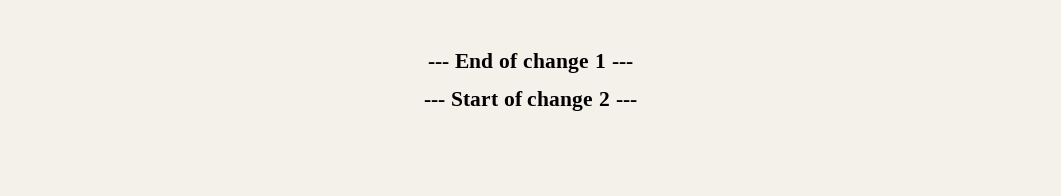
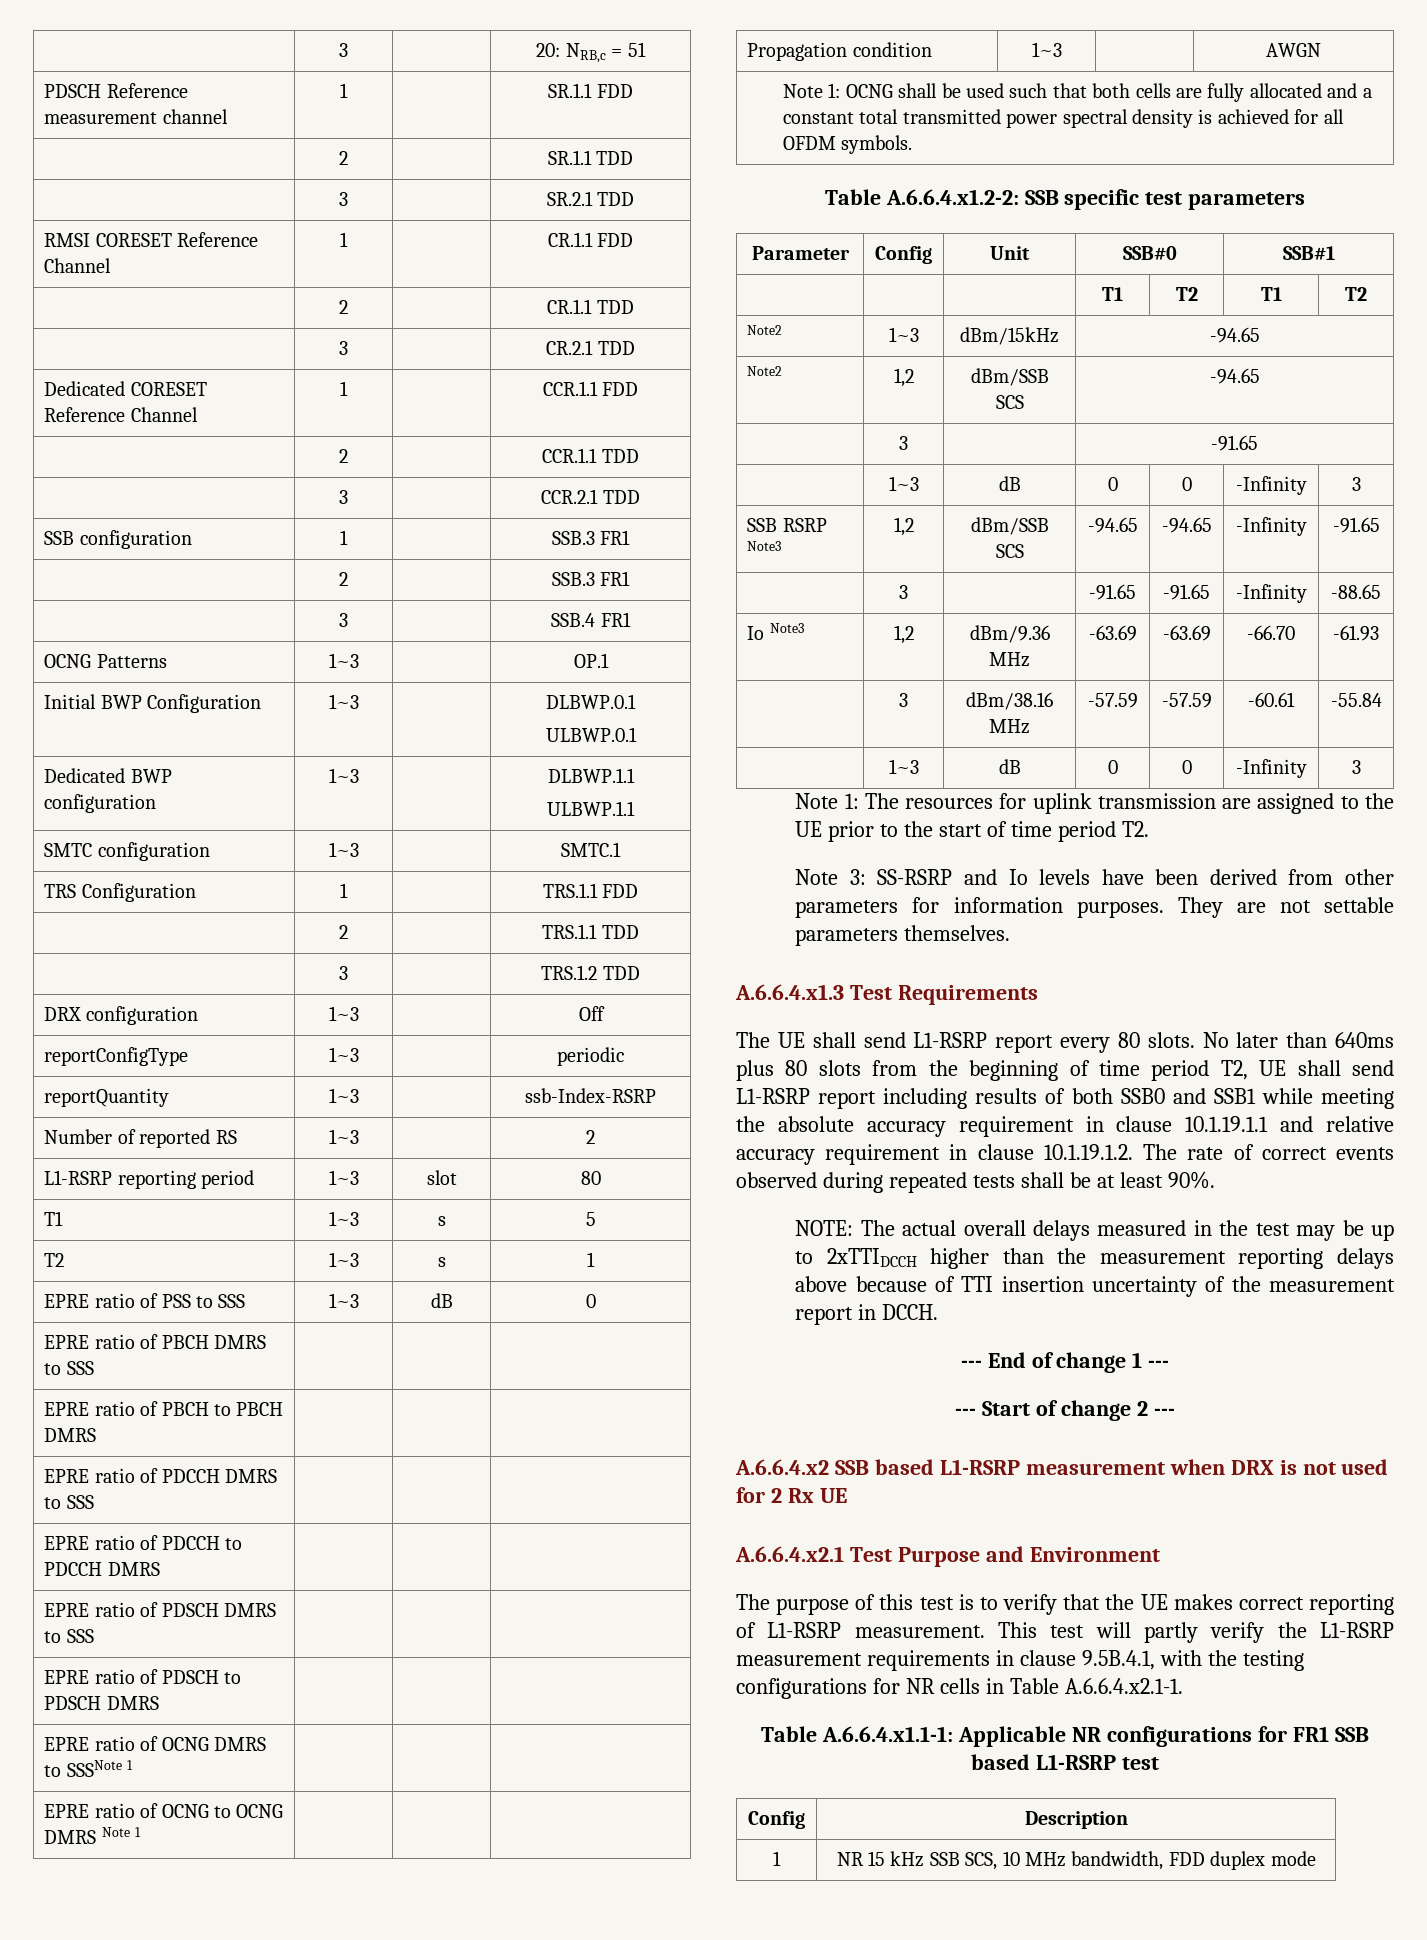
(428, 65) none -> [339,43,348,57] [536,42,646,63] [44,83,188,98] [44,109,228,124] [340,83,348,98] [548,83,633,98] [339,151,348,165] [547,150,634,165] [339,192,348,206] [546,191,635,206] [44,232,259,247] [44,258,112,273] [340,232,348,247] [547,232,634,247] [339,300,348,314] [547,299,634,314] [339,341,348,355] [546,340,635,355] [44,381,207,396] [44,407,198,422] [340,381,348,396] [542,381,639,396] [339,449,348,463] [542,448,639,463] [339,490,348,504] [541,489,640,504] [44,530,192,549] [340,530,348,545] [551,530,631,545] [339,572,348,586] [551,571,631,586] [339,613,348,627] [551,612,631,627] [44,654,167,668] [328,653,359,668] [573,653,609,668] [44,694,262,713] [328,694,359,709] [546,694,636,709] [545,727,637,742] [44,768,172,783] [44,794,157,813] [328,768,359,783] [547,768,635,783] [547,801,635,816] [44,842,210,861] [328,842,359,857] [561,842,621,857] [44,883,196,902] [340,883,348,898] [542,883,639,898] [339,925,348,939] [542,924,639,939] [339,966,348,980] [541,965,640,980] [44,1006,198,1025] [328,1006,359,1021] [578,1006,605,1021] [44,1047,189,1066] [328,1047,359,1062] [557,1047,624,1066] [44,1088,170,1107] [328,1088,359,1103] [525,1088,656,1103] [44,1129,237,1148] [328,1129,359,1144] [586,1130,595,1144] [44,1170,255,1189] [328,1170,359,1185] [426,1170,457,1185] [580,1171,601,1185] [44,1211,64,1226] [328,1211,359,1226] [437,1216,446,1226] [585,1212,596,1226] [44,1253,65,1267] [328,1252,359,1267] [437,1257,446,1267] [587,1252,595,1267] [44,1293,246,1308] [328,1293,359,1308] [430,1293,453,1308] [585,1294,596,1308] [44,1334,266,1349] [44,1361,94,1375] [44,1401,284,1416] [44,1428,97,1442] [44,1468,277,1483] [44,1495,94,1509] [44,1535,242,1550] [44,1562,160,1576] [44,1602,276,1617] [44,1629,94,1643] [44,1669,241,1684] [44,1696,159,1710] [44,1736,266,1751] [44,1760,134,1777] [44,1803,284,1818] [44,1827,142,1844] [747,42,932,61] [1031,42,1062,57] [1266,43,1321,57] [782,83,1372,102] [782,109,1344,128] [782,135,913,154] [824,189,1306,210] [751,246,850,260] [875,246,932,264] [990,246,1030,260] [1122,246,1177,260] [1282,246,1335,260] [1102,287,1123,301] [1175,287,1198,301] [1260,287,1282,301] [1345,287,1367,301] [747,325,783,335] [888,327,919,342] [960,327,1059,345] [1209,327,1260,343] [747,366,783,376] [893,368,914,387] [970,368,1049,386] [995,395,1024,409] [1209,368,1260,384] [899,436,908,450] [1211,435,1258,451] [888,476,919,491] [998,476,1021,491] [1107,477,1118,491] [1181,477,1192,491] [1235,476,1307,495] [1351,477,1361,491] [747,518,827,532] [747,541,782,551] [893,517,914,536] [970,517,1049,535] [995,544,1024,558] [1087,517,1138,533] [1161,517,1212,533] [1235,517,1307,536] [1332,517,1380,533] [899,585,908,599] [1089,584,1136,600] [1163,584,1210,600] [1235,584,1307,603] [1331,584,1381,599] [747,623,804,640] [893,625,914,644] [969,625,1050,643] [989,652,1030,667] [1088,625,1137,641] [1162,625,1211,641] [1247,625,1295,640] [1333,625,1379,641] [899,693,908,707] [966,692,1053,710] [989,719,1030,734] [1087,693,1138,708] [1161,693,1212,708] [1248,692,1295,707] [1330,693,1382,707] [888,759,919,774] [998,759,1021,774] [1107,760,1118,774] [1181,760,1192,774] [1235,759,1307,778] [1351,760,1361,774] [795,793,1394,814] [795,821,1149,842] [795,869,1394,885] [795,897,1394,918] [795,925,1011,946] [735,984,1038,1005] [736,1032,1394,1053] [736,1060,1394,1081] [736,1088,1395,1109] [736,1116,1394,1137] [736,1144,1394,1165] [736,1171,1215,1193] [795,1220,1394,1241] [795,1248,1394,1269] [795,1276,1395,1297] [795,1304,939,1325] | 3 | | 20: NRB,c = 51 // PDSCH Reference measurement channel | 1 | | SR.1.1 FDD // | 2 | | SR.1.1 TDD // | 3 | | SR.2.1 TDD // RMSI CORESET Reference Channel | 1 | | CR.1.1 FDD // | 2 | | CR.1.1 TDD // | 3 | | CR.2.1 TDD // Dedicated CORESET Reference Channel | 1 | | CCR.1.1 FDD // | 2 | | CCR.1.1 TDD // | 3 | | CCR.2.1 TDD // SSB configuration | 1 | | SSB.3 FR1 // | 2 | | SSB.3 FR1 // | 3 | | SSB.4 FR1 // OCNG Patterns | 1~3 | | OP.1 // Initial BWP Configuration | 1~3 | | DLBWP.0.1 // ULBWP.0.1 // Dedicated BWP configuration | 1~3 | | DLBWP.1.1 // ULBWP.1.1 // SMTC configuration | 1~3 | | SMTC.1 // TRS Configuration | 1 | | TRS.1.1 FDD // | 2 | | TRS.1.1 TDD // | 3 | | TRS.1.2 TDD // DRX configuration | 1~3 | | Off // reportConfigType | 1~3 | | periodic // reportQuantity | 1~3 | | ssb-Index-RSRP // Number of reported RS | 1~3 | | 2 // L1-RSRP reporting period | 1~3 | slot | 80 // T1 | 1~3 | s | 5 // T2 | 1~3 | s | 1 // EPRE ratio of PSS to SSS | 1~3 | dB | 0 // EPRE ratio of PBCH DMRS to SSS | | | // EPRE ratio of PBCH to PBCH DMRS | | | // EPRE ratio of PDCCH DMRS to SSS | | | // EPRE ratio of PDCCH to PDCCH DMRS | | | // EPRE ratio of PDSCH DMRS to SSS | | | // EPRE ratio of PDSCH to PDSCH DMRS | | | // EPRE ratio of OCNG DMRS to SSSNote 1 | | | // EPRE ratio of OCNG to OCNG DMRS Note 1 | | | // Propagation condition | 1~3 | | AWGN // Note 1: OCNG shall be used such that both cells are fully allocated and a constant total transmitted power spectral density is achieved for all OFDM symbols. // Table A.6.6.4.x1.2-2: SSB specific test parameters // Parameter | Config | Unit | SSB#0 | SSB#1 // | | | T1 | T2 | T1 | T2 // Note2 | 1~3 | dBm/15kHz | -94.65 // Note2 | 1,2 | dBm/SSB SCS | -94.65 // | 3 | | -91.65 // | 1~3 | dB | 0 | 0 | -Infinity | 3 // SSB RSRP Note3 | 1,2 | dBm/SSB SCS | -94.65 | -94.65 | -Infinity | -91.65 // | 3 | | -91.65 | -91.65 | -Infinity | -88.65 // Io Note3 | 1,2 | dBm/9.36 MHz | -63.69 | -63.69 | -66.70 | -61.93 // | 3 | dBm/38.16 MHz | -57.59 | -57.59 | -60.61 | -55.84 // | 1~3 | dB | 0 | 0 | -Infinity | 3 // Note 1: The resources for uplink transmission are assigned to the UE prior to the start of time period T2. // Note 3: SS-RSRP and Io levels have been derived from other parameters for information purposes. They are not settable parameters themselves. // A.6.6.4.x1.3 Test Requirements // The UE shall send L1-RSRP report every 80 slots. No later than 640ms plus 80 slots from the beginning of time period T2, UE shall send L1-RSRP report including results of both SSB0 and SSB1 while meeting the absolute accuracy requirement in clause 10.1.19.1.1 and relative accuracy requirement in clause 10.1.19.1.2. The rate of correct events observed during repeated tests shall be at least 90%. // NOTE: The actual overall delays measured in the test may be up to 2xTTIDCCH higher than the measurement reporting delays above because of TTI insertion uncertainty of the measurement report in DCCH. //
(638, 103) none -> [735,1459,1389,1475] [736,1487,847,1503] [735,1546,1160,1567] [736,1594,1394,1615] [736,1622,1394,1643] [736,1650,1304,1671] [736,1678,1183,1699] [761,1726,1369,1747] [971,1754,1159,1770] [748,1811,805,1829] [1024,1811,1128,1829] [773,1851,781,1866] [836,1851,1316,1870] // A.6.6.4.x2 SSB based L1-RSRP measurement when DRX is not used for 2 Rx UE // A.6.6.4.x2.1 Test Purpose and Environment // The purpose of this test is to verify that the UE makes correct reporting of L1-RSRP measurement. This test will partly verify the L1-RSRP measurement requirements in clause 9.5B.4.1, with the testing configurations for NR cells in Table A.6.6.4.x2.1-1. // Table A.6.6.4.x1.1-1: Applicable NR configurations for FR1 SSB based L1-RSRP test // Config | Description // 1 | NR 15 kHz SSB SCS, 10 MHz bandwidth, FDD duplex mode

